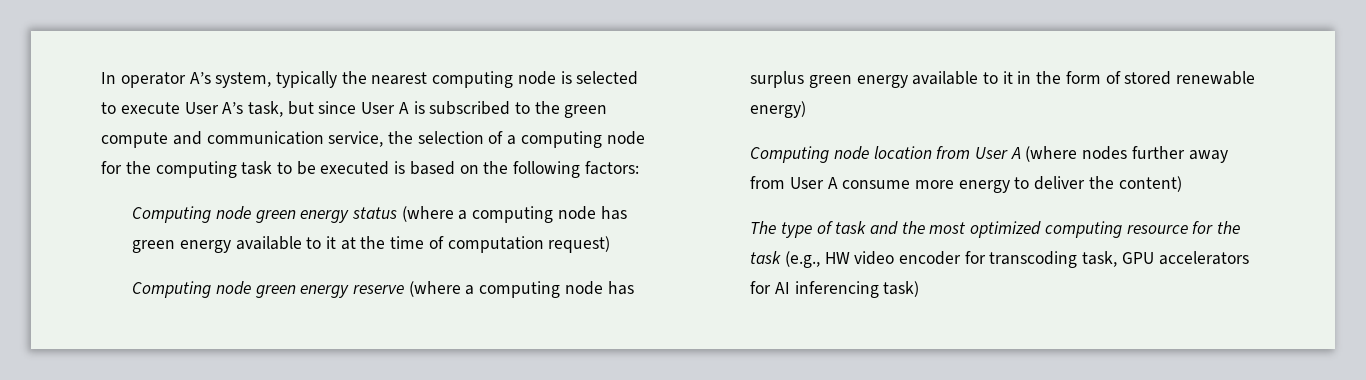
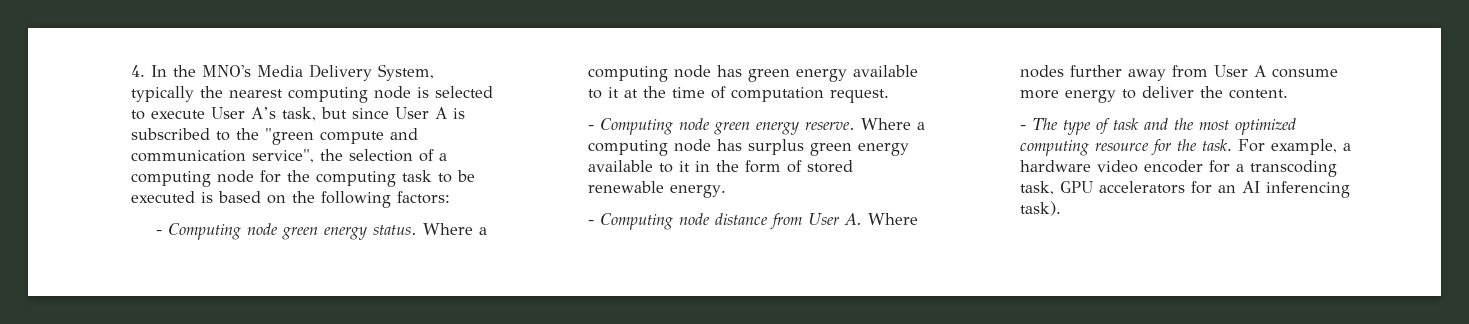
[101,72,272,88] In operator A’s system, -> [130,64,434,81] 4. In the MNO's Media Delivery System,
[564,105,608,118] green -> [264,128,314,145] "green
[328,131,384,147] service, -> [251,149,314,163] service",
[132,206,454,223] Computing node green energy status (where -> [156,223,474,240] - Computing node green energy status. Where
[548,236,611,253] [132,281,461,298] request) // Computing node green energy reserve (where -> [830,89,890,103] [588,118,912,135] request. // - Computing node green energy reserve. Where
[750,101,807,118] [750,146,1078,163] energy) // Computing node location from User A (where -> [670,185,727,198] [588,213,919,230] energy. // - Computing node distance from User A. Where
[1118,176,1182,192] content) // -> [1229,89,1289,99] [1020,125,1027,130] content. // -
[750,251,850,268] task (e.g., HW -> [1202,139,1352,155] [1020,160,1092,172] task. For example, a hardware
(986, 257) none -> [1236,164,1245,172] a
(772, 287) none -> [1218,185,1237,193] an
[883,281,920,297] task) -> [1020,201,1062,216] task).

